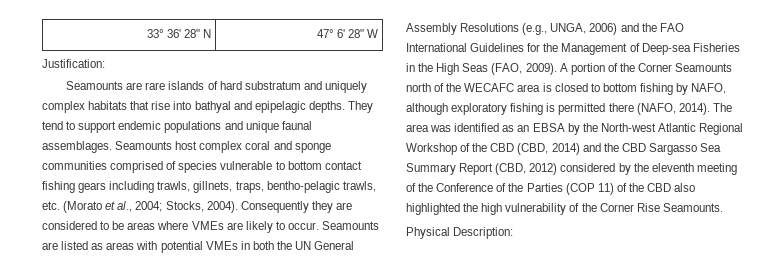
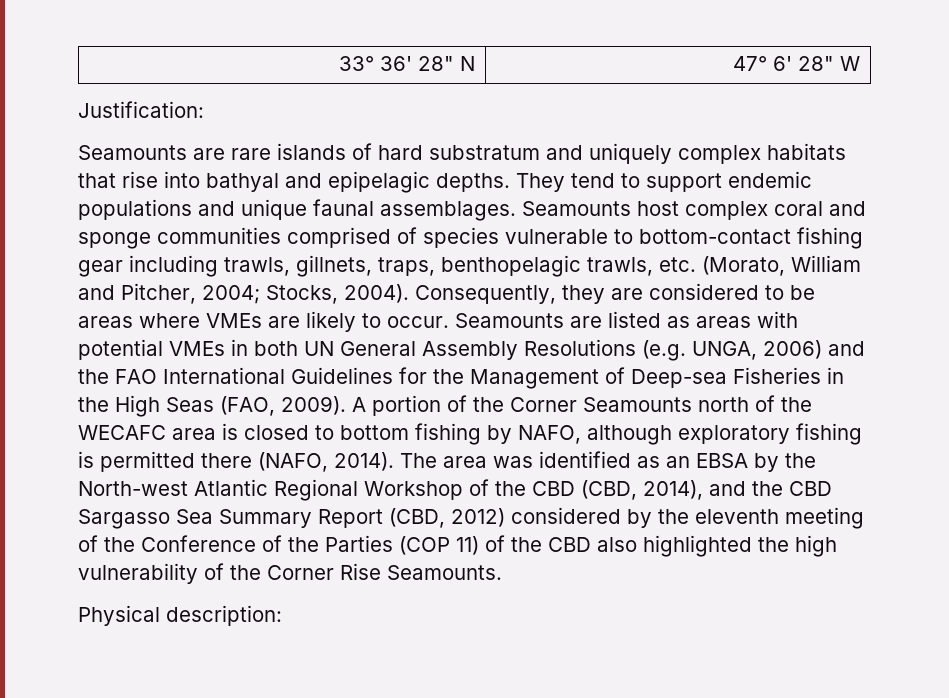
[287,161,362,170] [42,181,107,193] bottom contact fishing gears -> [639,227,863,249] [78,260,123,277] bottom-contact fishing gear
[266,181,340,193] bentho-pelagic -> [441,255,581,277] benthopelagic
[63,201,133,213] (Morato et al., -> [702,255,861,276] [78,283,196,304] (Morato, William and Pitcher,
[240,201,309,213] Consequently -> [415,285,556,304] Consequently,
[276,241,292,250] the -> (298, 348) none
[522,23,548,35] (e.g., -> [642,340,686,361] (e.g.
[551,143,580,155] 2014) -> [643,480,703,500] 2014),
[453,227,514,239] Description: -> [166,605,282,626] description:

